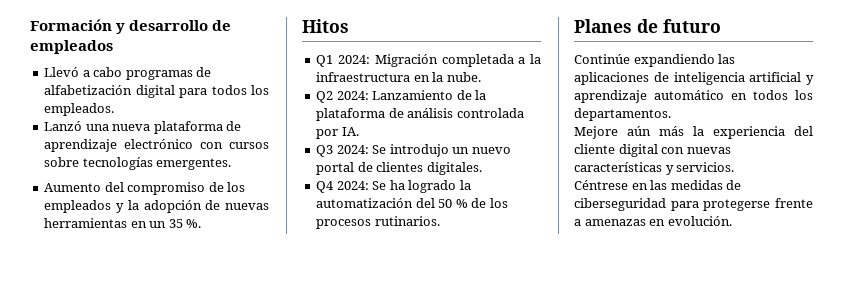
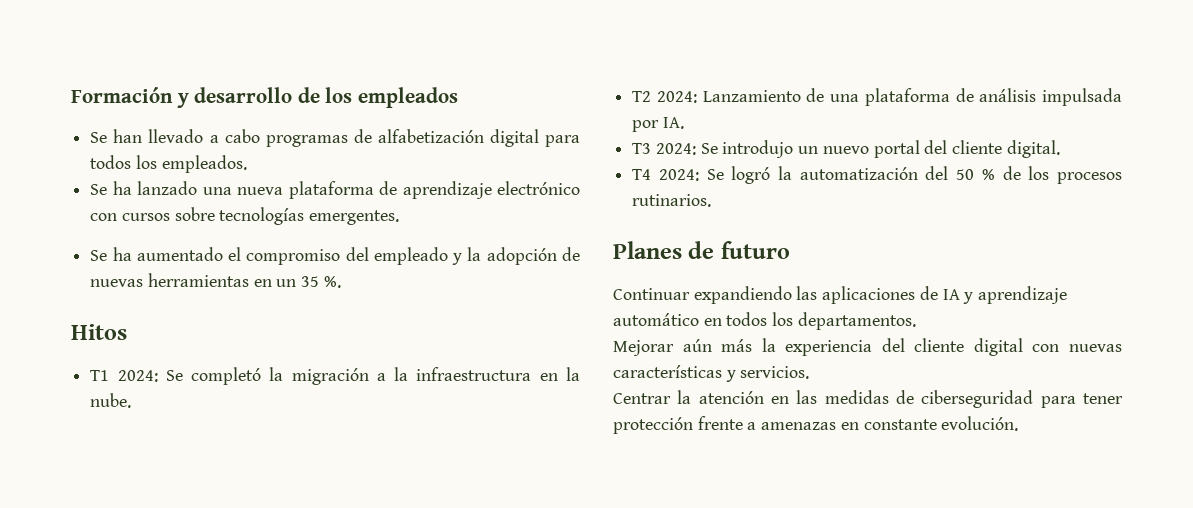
(232, 25) none -> [325,87,353,103] los
[44,67,80,77] Llevó -> [90,129,204,143] Se han llevado
[44,121,83,131] Lanzó -> [90,181,198,195] Se ha lanzado
[44,182,246,195] [44,200,112,213] Aumento del compromiso de los empleados -> [90,247,448,265] Se ha aumentado el compromiso del empleado
[316,54,514,67] Q1 2024: Migración completada -> [90,367,369,385] T1 2024: Se completó la migración
[316,91,334,103] Q2 -> [632,91,652,102] T2
[475,90,487,100] la -> [830,94,860,102] una
[456,108,524,118] controlada -> [1042,88,1122,106] impulsada
[316,145,334,157] Q3 -> [632,143,652,154] T3
[357,162,482,175] [316,180,457,193] de clientes digitales. // Q4 2024: Se ha logrado -> [924,140,1060,158] [632,166,771,184] del cliente digital. // T4 2024: Se logró
[574,54,630,64] Continúe -> [613,288,690,300] Continuar
[673,72,802,85] inteligencia artificial -> [942,289,960,300] IA
[574,126,618,139] Mejore -> [613,340,674,356] Mejorar
[574,180,628,190] Céntrese -> [613,390,764,404] Centrar la atención
[703,199,771,211] protegerse -> [1083,393,1123,404] [613,417,693,434] tener protección
(666, 222) none -> [863,419,937,430] constante

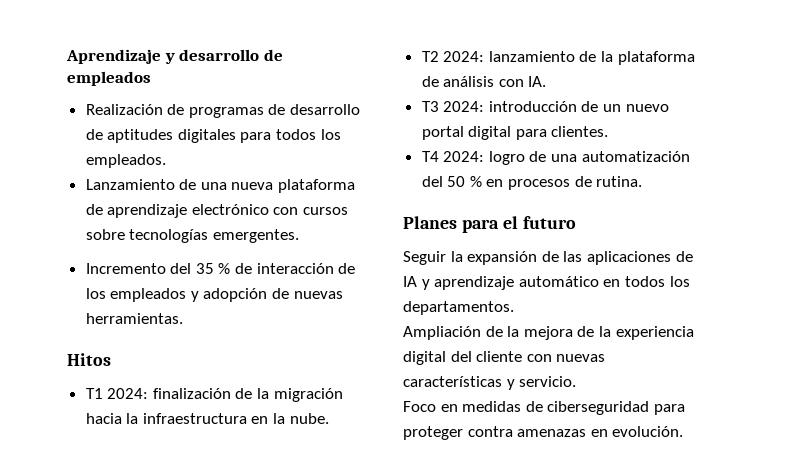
[71,87,173,103] Formación -> [66,49,161,64] Aprendizaje
[325,87,353,103] los -> (283, 55) none
[90,129,539,147] Se han llevado a cabo programas de alfabetización digital -> [85,104,361,118] [85,129,236,143] Realización de programas de desarrollo de aptitudes digitales
[90,181,198,195] Se ha lanzado -> [85,179,197,190] Lanzamiento de
[90,247,580,265] [90,273,341,288] Se ha aumentado el compromiso del empleado y la adopción de nuevas herramientas en un 35 %. -> [85,263,356,274] [85,288,343,302] [85,313,183,324] Incremento del 35 % de interacción de los empleados y adopción de nuevas herramientas.
[165,367,262,385] Se completó -> [152,388,253,399] finalización de
[376,373,386,381] a -> [85,413,122,424] hacia
[702,88,860,102] Lanzamiento de una -> [488,51,614,62] lanzamiento de la
[1042,88,1122,106] [632,120,660,132] impulsada por -> [498,79,524,87] con
[700,140,794,158] Se introdujo -> [488,101,599,112] introducción de
[924,140,1060,158] del cliente digital. -> [468,126,609,140] digital para clientes.
[706,166,793,184] Se logró la -> [488,151,578,165] logro de una
[1002,166,1122,184] [632,194,712,207] de los procesos rutinarios. -> [486,176,643,190] en procesos de rutina.
[688,241,715,259] de -> [461,216,518,233] para el
[613,286,792,304] Continuar expandiendo -> [403,251,559,265] Seguir la expansión de
[613,339,753,356] Mejorar aún más -> [403,326,595,340] Ampliación de la mejora de
[881,338,1023,356] del cliente digital -> [403,351,523,365] digital del cliente
[740,366,810,379] [613,390,1123,408] [613,416,757,434] servicios. // Centrar la atención en las medidas de ciberseguridad para tener protección frente a -> [519,376,577,387] [403,401,685,415] [403,426,513,440] servicio. // Foco en medidas de ciberseguridad para proteger contra
[863,419,937,430] constante -> (608, 433) none

